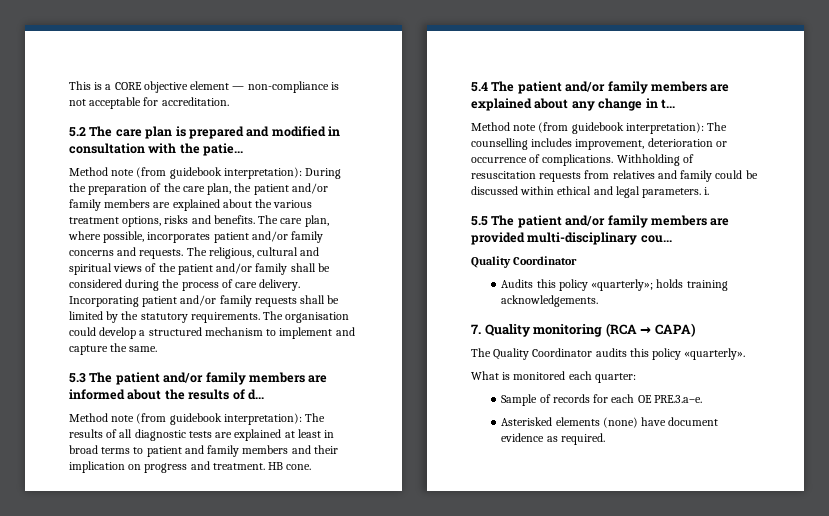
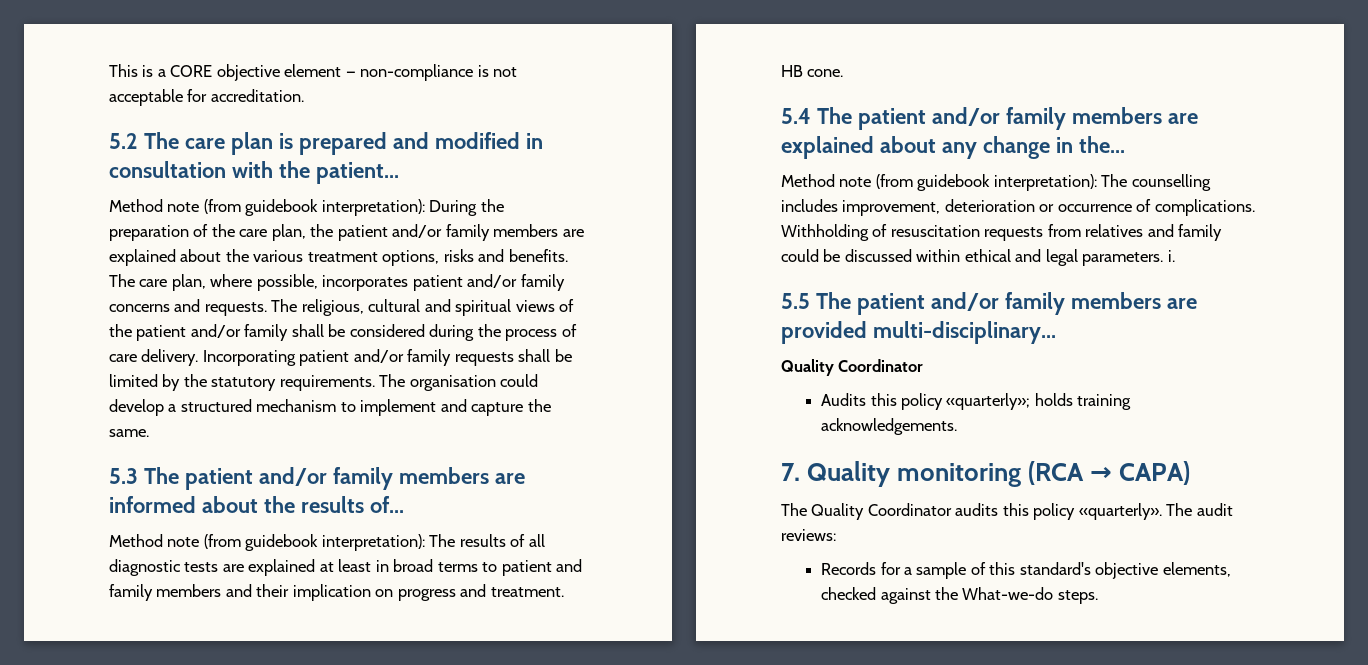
[203,143,244,156] patie... -> [315,162,399,184] patient...
[232,389,264,400] of d... -> [369,496,404,513] of...
[660,99,675,109] t... -> [1078,136,1125,153] the...
[527,232,672,245] multi-disciplinary cou... -> [872,321,1056,344] multi-disciplinary...
[471,371,636,383] [501,394,702,406] [501,417,719,428] [501,433,605,445] // What is monitored each quarter: // Sample of records for each OE PRE.3.a–e. // Asterisked elements (none) have document evidence as required. -> [1166,503,1233,516] [781,529,836,541] [821,562,1231,579] [821,587,1098,604] The audit reviews: // Records for a sample of this standard's objective elements, checked against the What-we-do steps.

